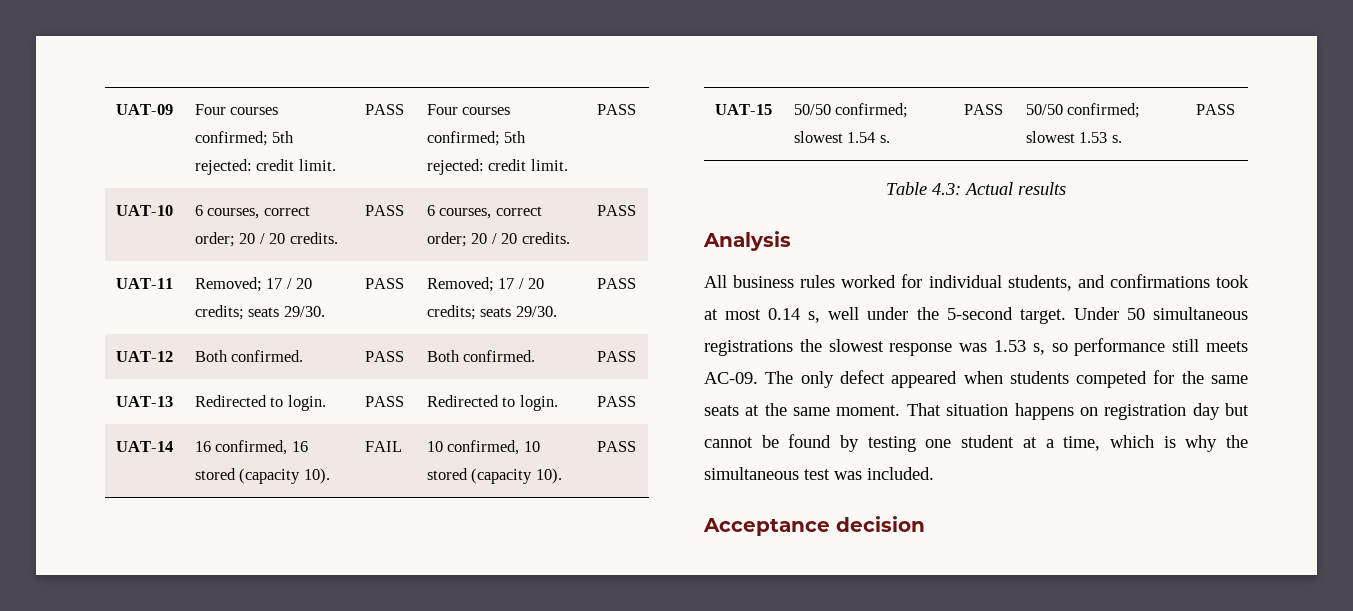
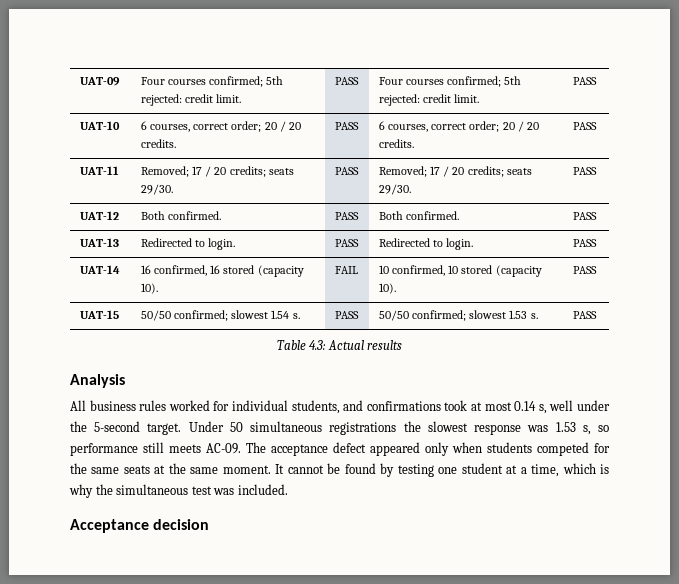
[800,371,834,388] only -> [271,444,328,456] acceptance
(958, 379) none -> [425,442,449,456] only
[906,403,1249,420] That situation happens on registration day but -> [275,464,285,474] It

